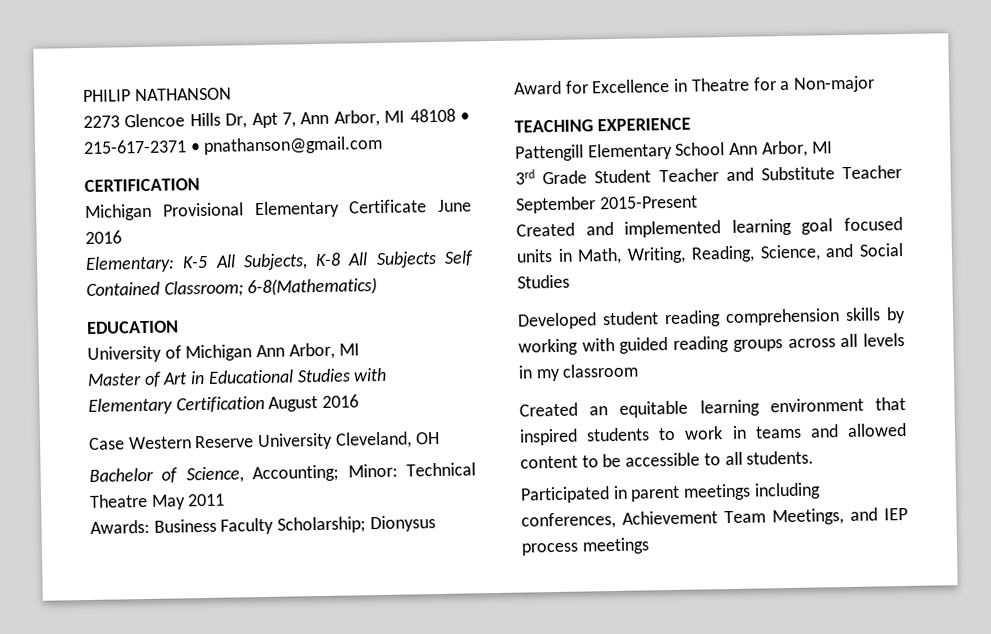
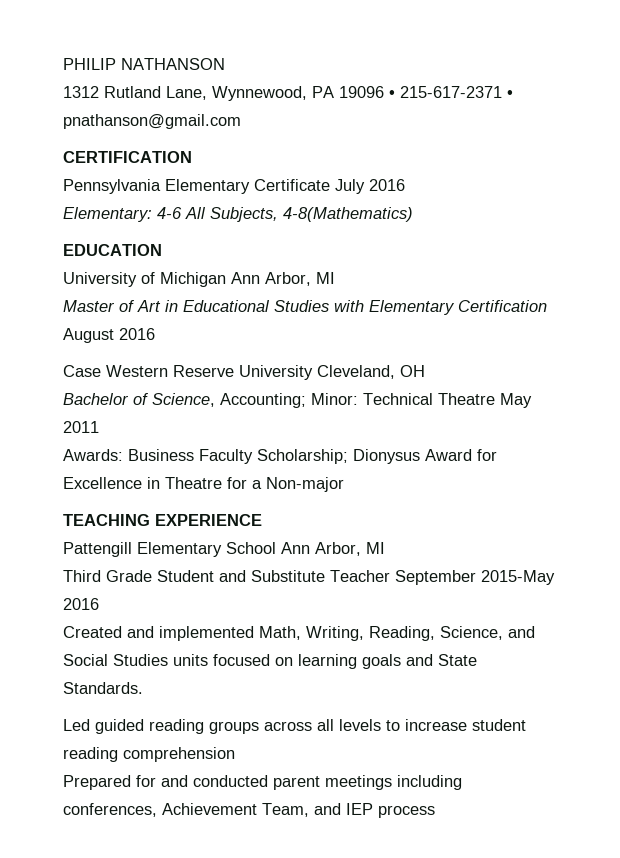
[83,108,456,129] 2273 Glencoe Hills Dr, Apt 7, Ann Arbor, MI 48108 -> [63,86,384,101] 1312 Rutland Lane, Wynnewood, PA 19096
[85,202,244,222] Michigan Provisional -> [63,179,161,194] Pennsylvania
[437,199,472,212] June -> [335,179,365,194] July
[182,255,209,269] K-5 -> [157,207,182,219] 4-6
[315,250,474,269] [86,277,378,298] K-8 All Subjects Self Contained Classroom; 6-8(Mathematics) -> [283,207,413,222] 4-8(Mathematics)
[515,169,535,185] 3rd -> [63,570,101,582] Third
[658,168,719,183] Teacher -> (214, 576) none
[598,195,698,210] 2015-Present -> [481,570,555,585] [63,598,99,610] 2015-May 2016
[731,217,903,236] [516,248,573,263] learning goal focused units in -> (254, 633) none
[517,306,906,330] [518,337,615,356] // Developed student reading comprehension skills by working with -> [173,654,477,669] [63,682,143,694] [63,719,90,731] units focused on learning goals and State Standards. // Led
[518,363,640,382] [519,397,906,418] [519,422,907,446] [520,450,815,469] [520,485,628,504] in my classroom // Created an equitable learning environment that inspired students to work in teams and allowed content to be accessible to all students. // Participated in -> [386,719,526,731] [63,747,235,762] [63,775,268,790] to increase student reading comprehension // Prepared for and conducted
[724,508,844,526] Team Meetings, -> [262,803,309,817] Team,
[581,537,650,555] meetings -> (435, 811) none

